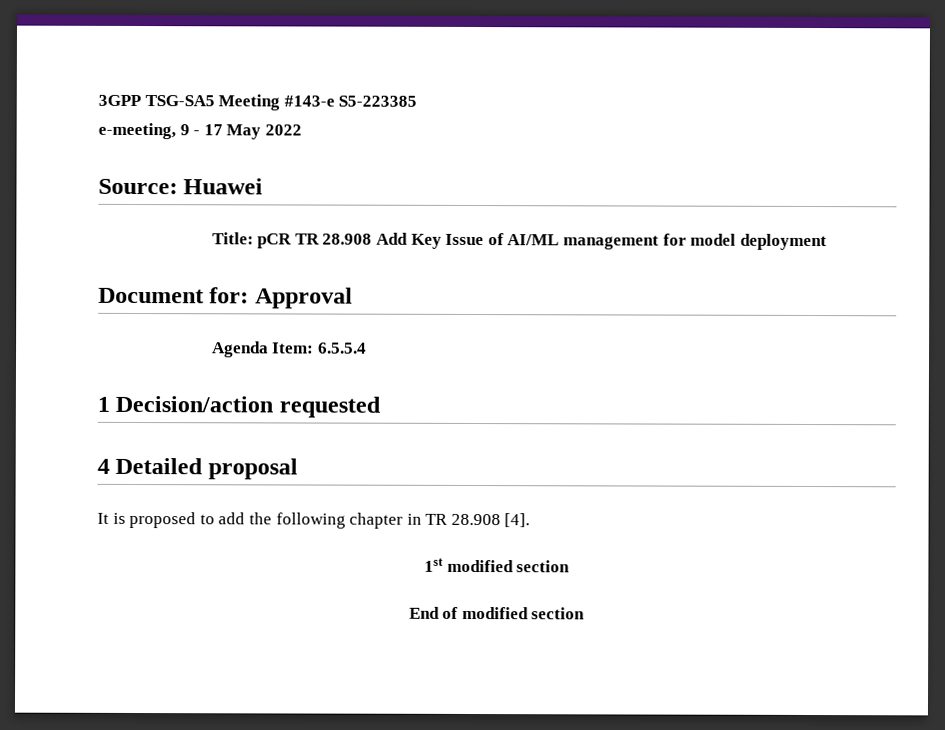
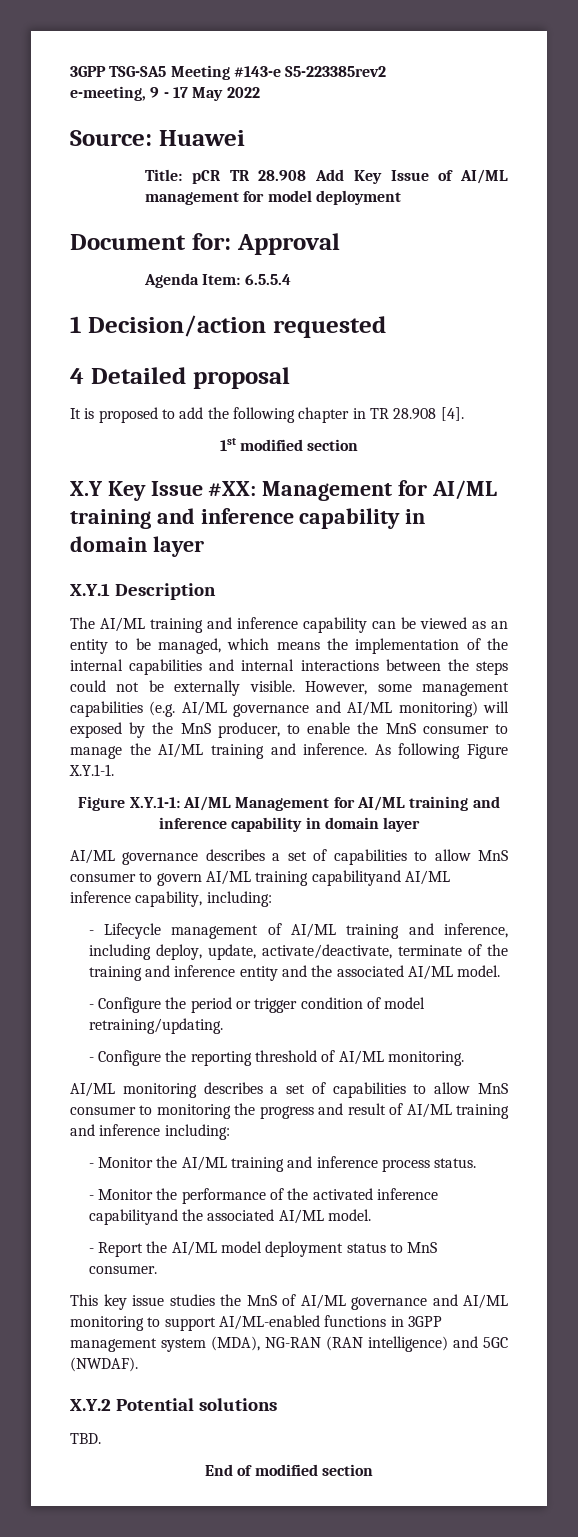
[338,95,418,107] S5-223385 -> [285,66,387,77] S5-223385rev2
(571, 566) none -> [70,480,497,501] [70,508,426,529] [70,536,204,557] [70,583,216,600] [70,617,508,633] [70,638,508,654] [70,659,509,675] [70,680,509,696] [70,701,509,717] [70,722,508,738] [70,743,508,759] [69,764,114,776] [78,796,500,811] [158,817,421,832] [70,849,509,865] [70,870,450,886] [70,891,272,907] [88,923,509,939] [88,944,509,960] [88,965,501,981] [88,997,426,1013] [88,1018,223,1034] [88,1050,465,1066] [70,1082,508,1098] [70,1103,510,1119] [70,1124,230,1140] [88,1156,477,1172] [88,1188,439,1204] [88,1209,372,1225] [88,1241,438,1257] [88,1265,157,1274] [70,1294,508,1310] [70,1315,442,1331] [70,1336,508,1352] [70,1357,138,1372] [70,1398,277,1411] [70,1433,101,1444] // X.Y Key Issue #XX: Management for AI/ML training and inference capability in domain layer // X.Y.1 Description // The AI/ML training and inference capability can be viewed as an entity to be managed, which means the implementation of the internal capabilities and internal interactions between the steps could not be externally visible. However, some management capabilities (e.g. AI/ML governance and AI/ML monitoring) will exposed by the MnS producer, to enable the MnS consumer to manage the AI/ML training and inference. As following Figure X.Y.1-1. // Figure X.Y.1-1: AI/ML Management for AI/ML training and inference capability in domain layer // AI/ML governance describes a set of capabilities to allow MnS consumer to govern AI/ML training capabilityand AI/ML inference capability, including: // - Lifecycle management of AI/ML training and inference, including deploy, update, activate/deactivate, terminate of the training and inference entity and the associated AI/ML model. // - Configure the period or trigger condition of model retraining/updating. // - Configure the reporting threshold of AI/ML monitoring. // AI/ML monitoring describes a set of capabilities to allow MnS consumer to monitoring the progress and result of AI/ML training and inference including: // - Monitor the AI/ML training and inference process status. // - Monitor the performance of the activated inference capabilityand the associated AI/ML model. // - Report the AI/ML model deployment status to MnS consumer. // This key issue studies the MnS of AI/ML governance and AI/ML monitoring to support AI/ML-enabled functions in 3GPP management system (MDA), NG-RAN (RAN intelligence) and 5GC (NWDAF). // X.Y.2 Potential solutions // TBD.

